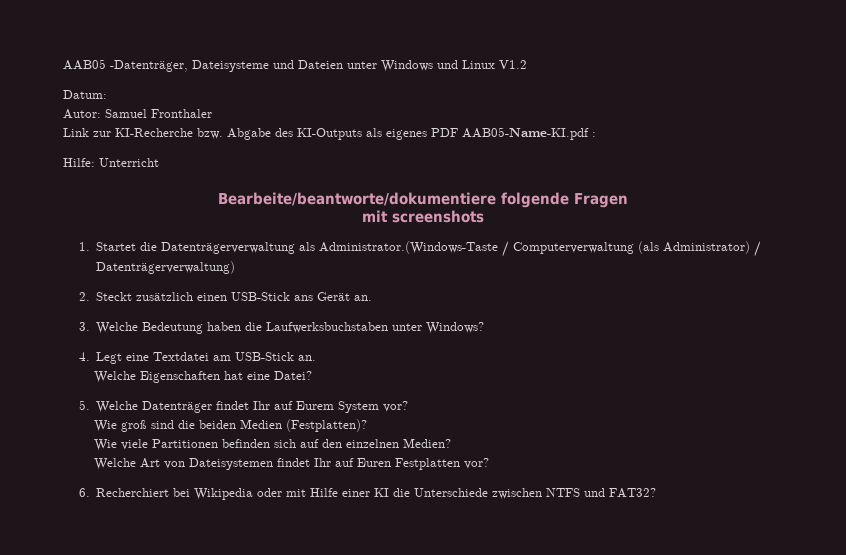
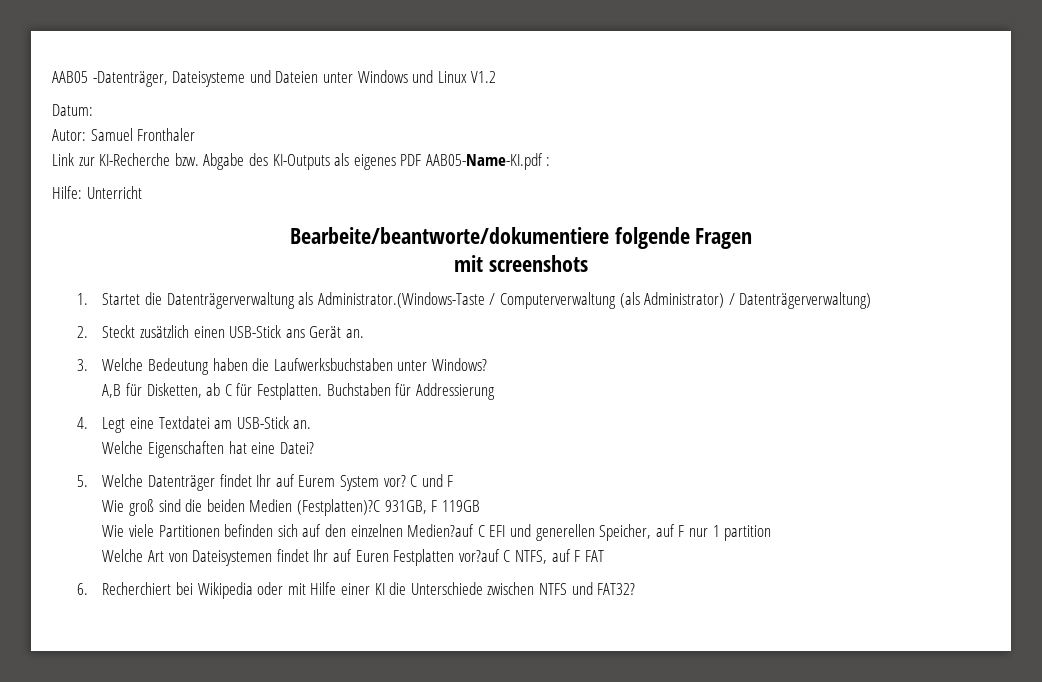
(485, 328) none -> [102,383,495,400] // A,B für Disketten, ab C für Festplatten. Buchstaben für Addressierung
(409, 406) none -> [410,474,454,487] C und F
[286,419,368,432] (Festplatten)? -> [297,499,480,516] (Festplatten)?C 931GB, F 119GB
[403,438,452,448] Medien? -> [407,524,772,541] Medien?auf C EFI und generellen Speicher, auf F nur 1 partition
[464,458,490,469] vor? -> [458,549,604,564] vor?auf C NTFS, auf F FAT

